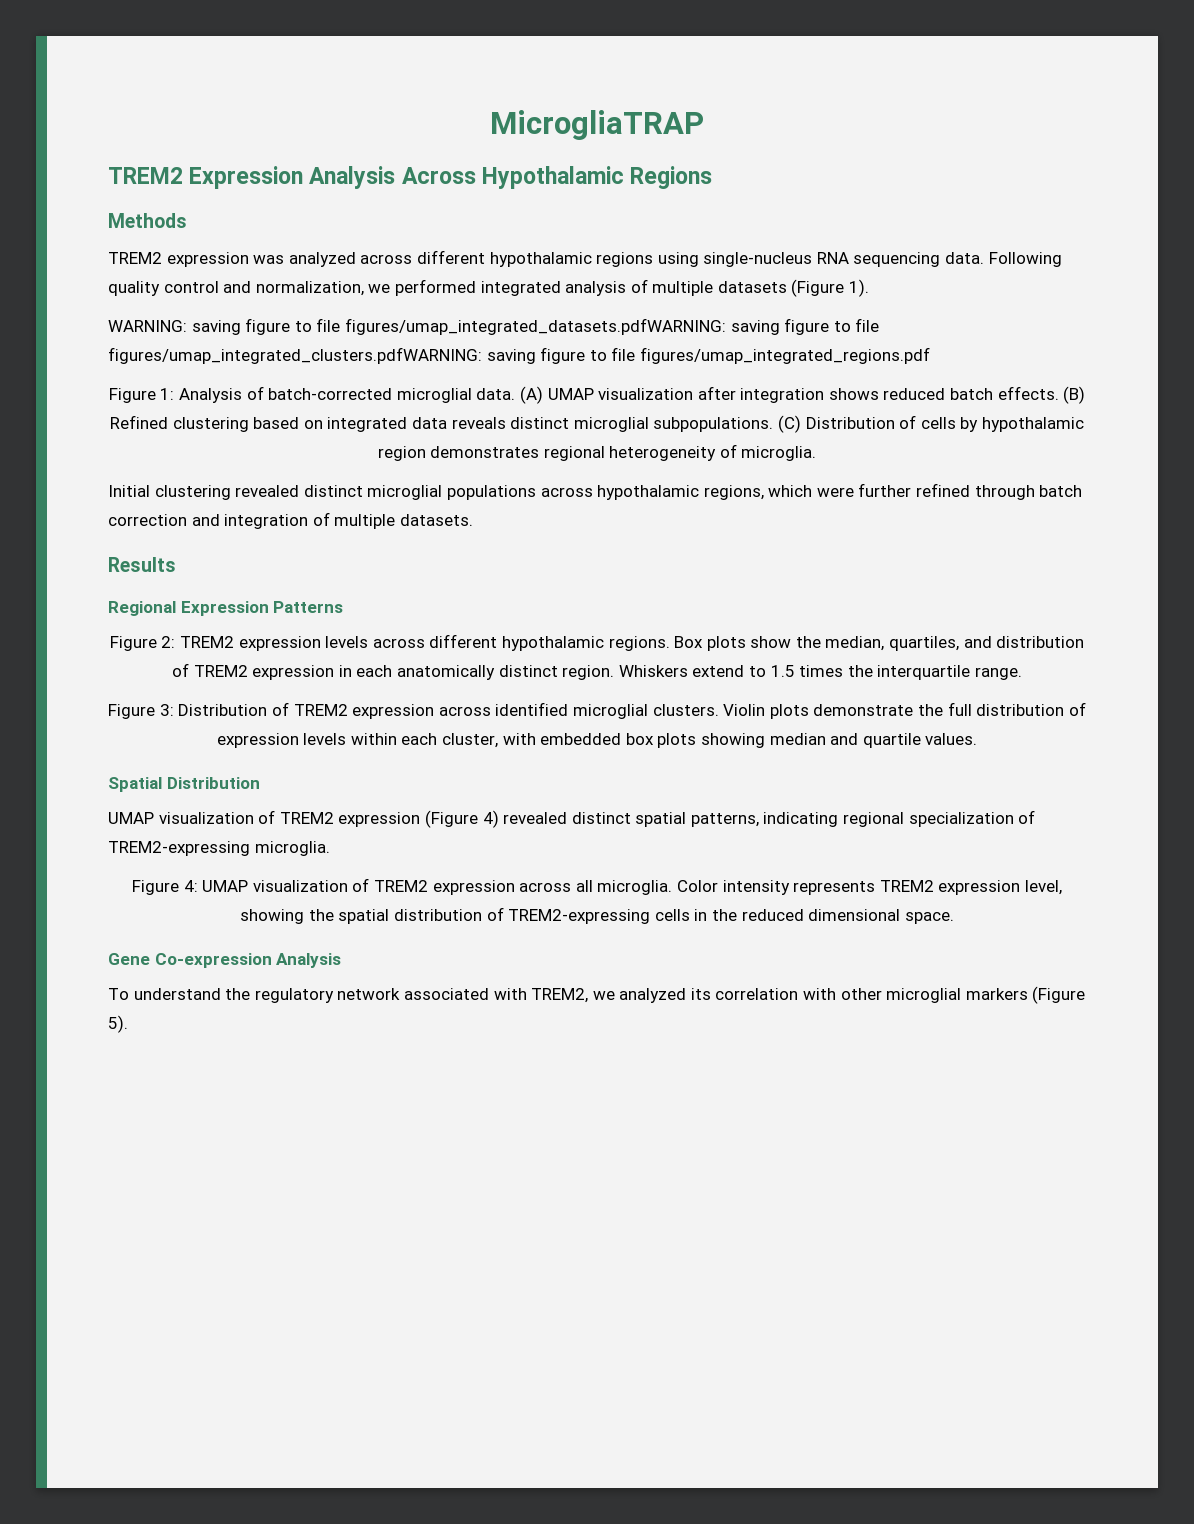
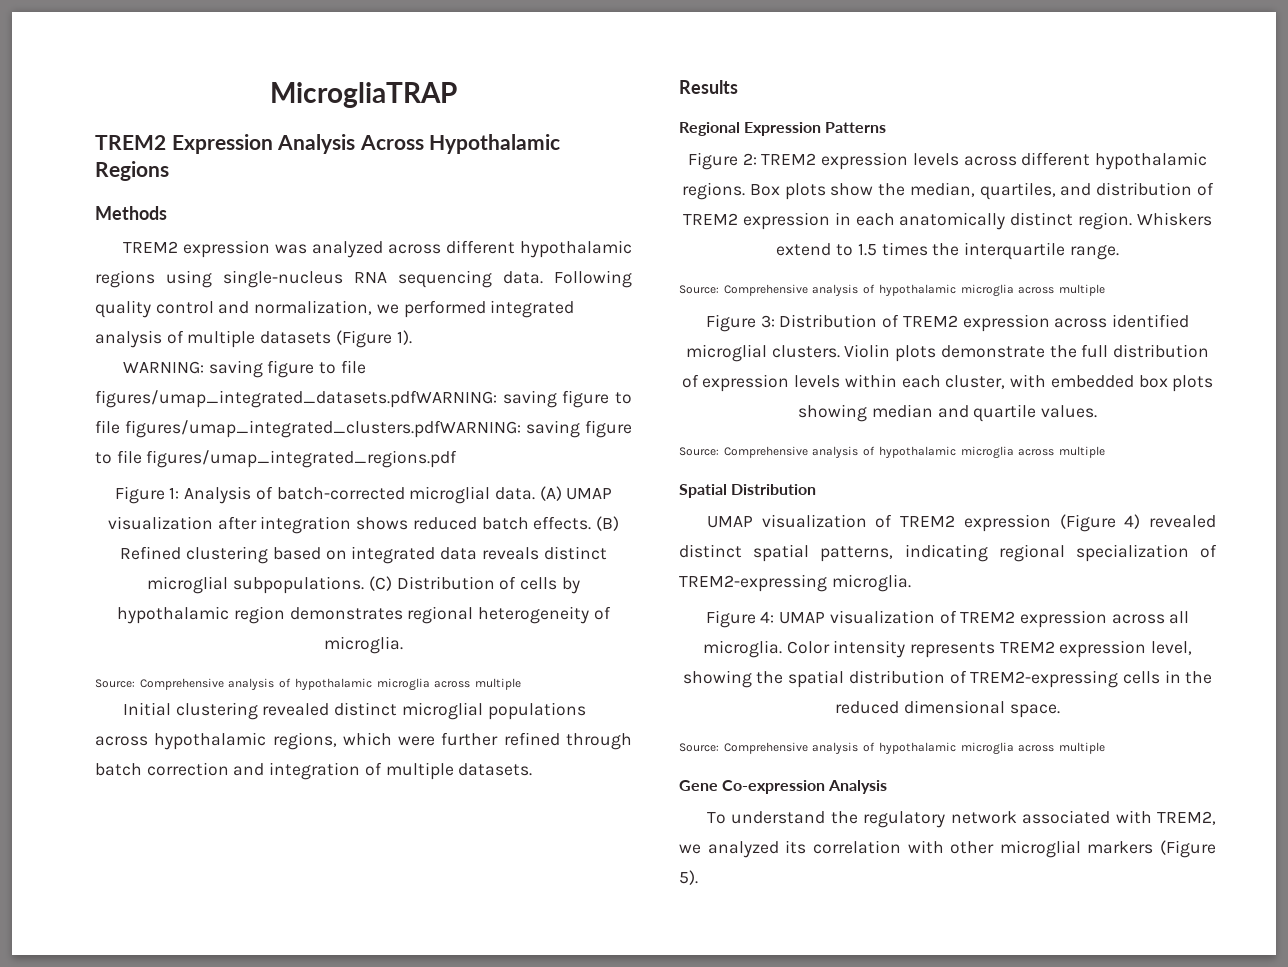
(817, 453) none -> [95,678,522,690] // Source: Comprehensive analysis of hypothalamic microglia across multiple
(1022, 673) none -> [679,284,1106,296] // Source: Comprehensive analysis of hypothalamic microglia across multiple
(978, 739) none -> [679,446,1106,458] // Source: Comprehensive analysis of hypothalamic microglia across multiple
(954, 918) none -> [679,742,1106,754] // Source: Comprehensive analysis of hypothalamic microglia across multiple

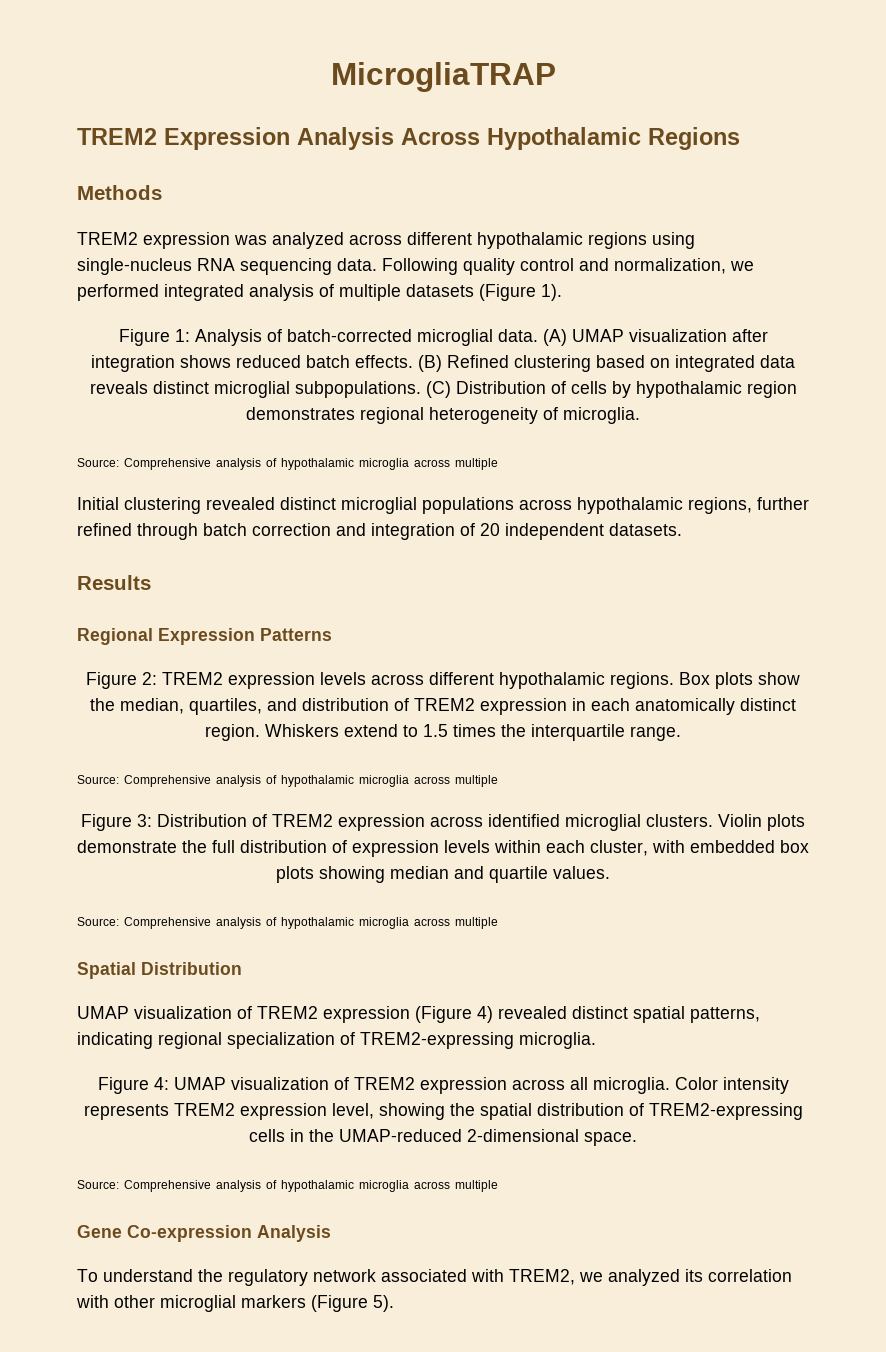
[122,360,366,378] [95,390,632,408] [95,420,632,438] [95,450,458,468] // WARNING: saving figure to file figures/umap_integrated_datasets.pdfWARNING: saving figure to file figures/umap_integrated_clusters.pdfWARNING: saving figure to file figures/umap_integrated_regions.pdf -> (562, 292) none
[342,732,436,746] which were -> (752, 505) none
[385,762,454,780] multiple -> [480,523,604,540] 20 independent
[835,700,1005,714] reduced dimensional -> [339,1129,579,1142] UMAP-reduced 2-dimensional

